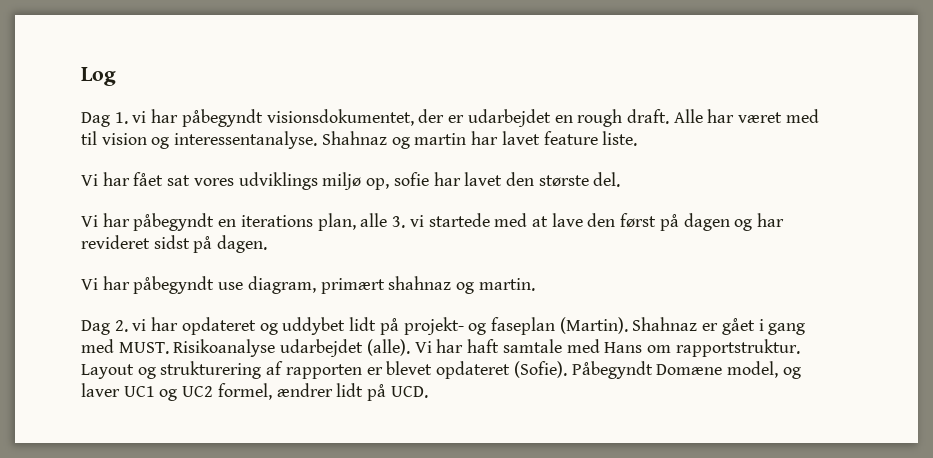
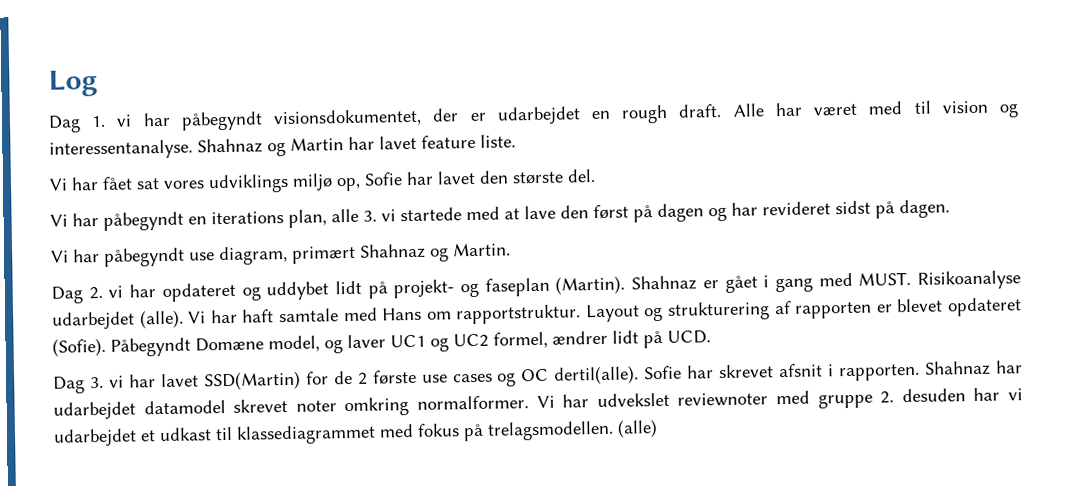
[414,133,467,145] martin -> [290,137,344,151] Martin
[393,172,429,186] sofie -> [364,172,403,186] Sofie
[388,276,535,294] shahnaz og martin. -> [359,242,511,262] Shahnaz og Martin.
(428, 392) none -> [53,360,1024,394] [53,387,1024,420] [53,419,658,447] // Dag 3. vi har lavet SSD(Martin) for de 2 første use cases og OC dertil(alle). Sofie har skrevet afsnit i rapporten. Shahnaz har udarbejdet datamodel skrevet noter omkring normalformer. Vi har udvekslet reviewnoter med gruppe 2. desuden har vi udarbejdet et udkast til klassediagrammet med fokus på trelagsmodellen. (alle)

